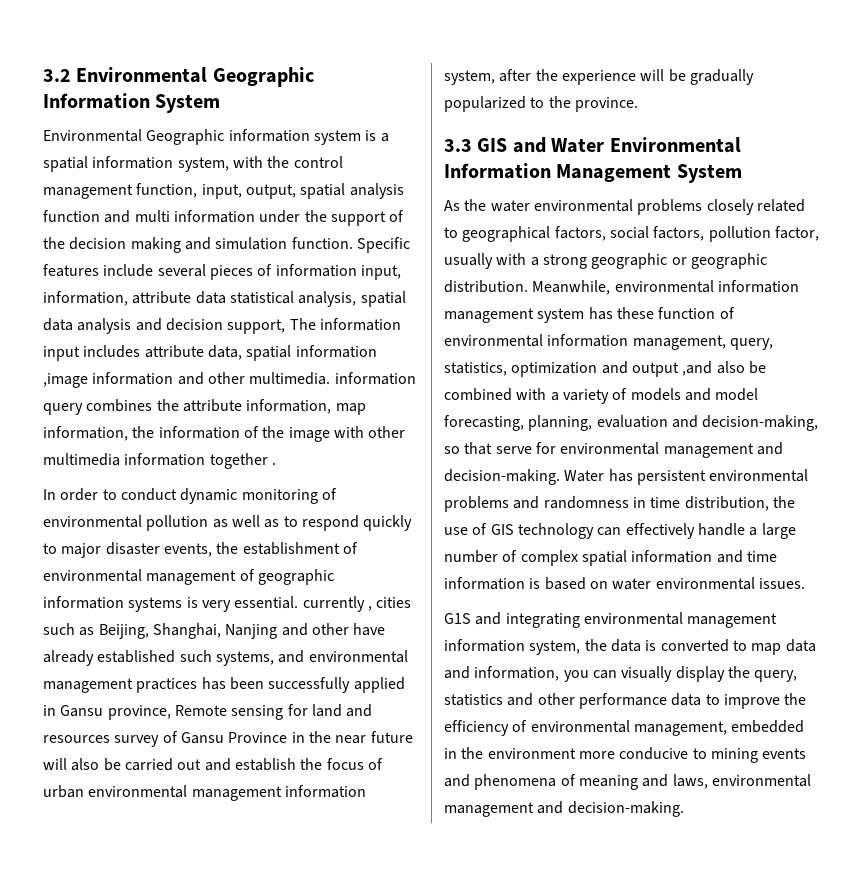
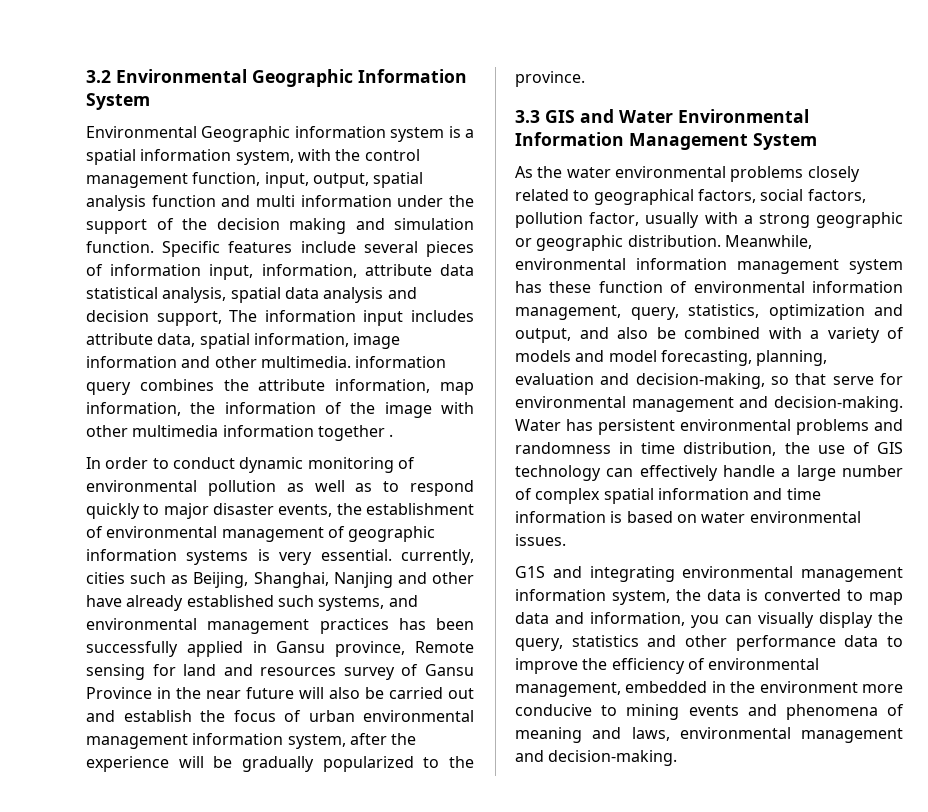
[295,345,377,358] [43,373,88,388] information ,image -> [253,333,401,349] information, image
[302,596,372,612] currently , -> [401,549,475,565] currently,
[631,361,713,377] output ,and -> [515,327,609,343] output, and

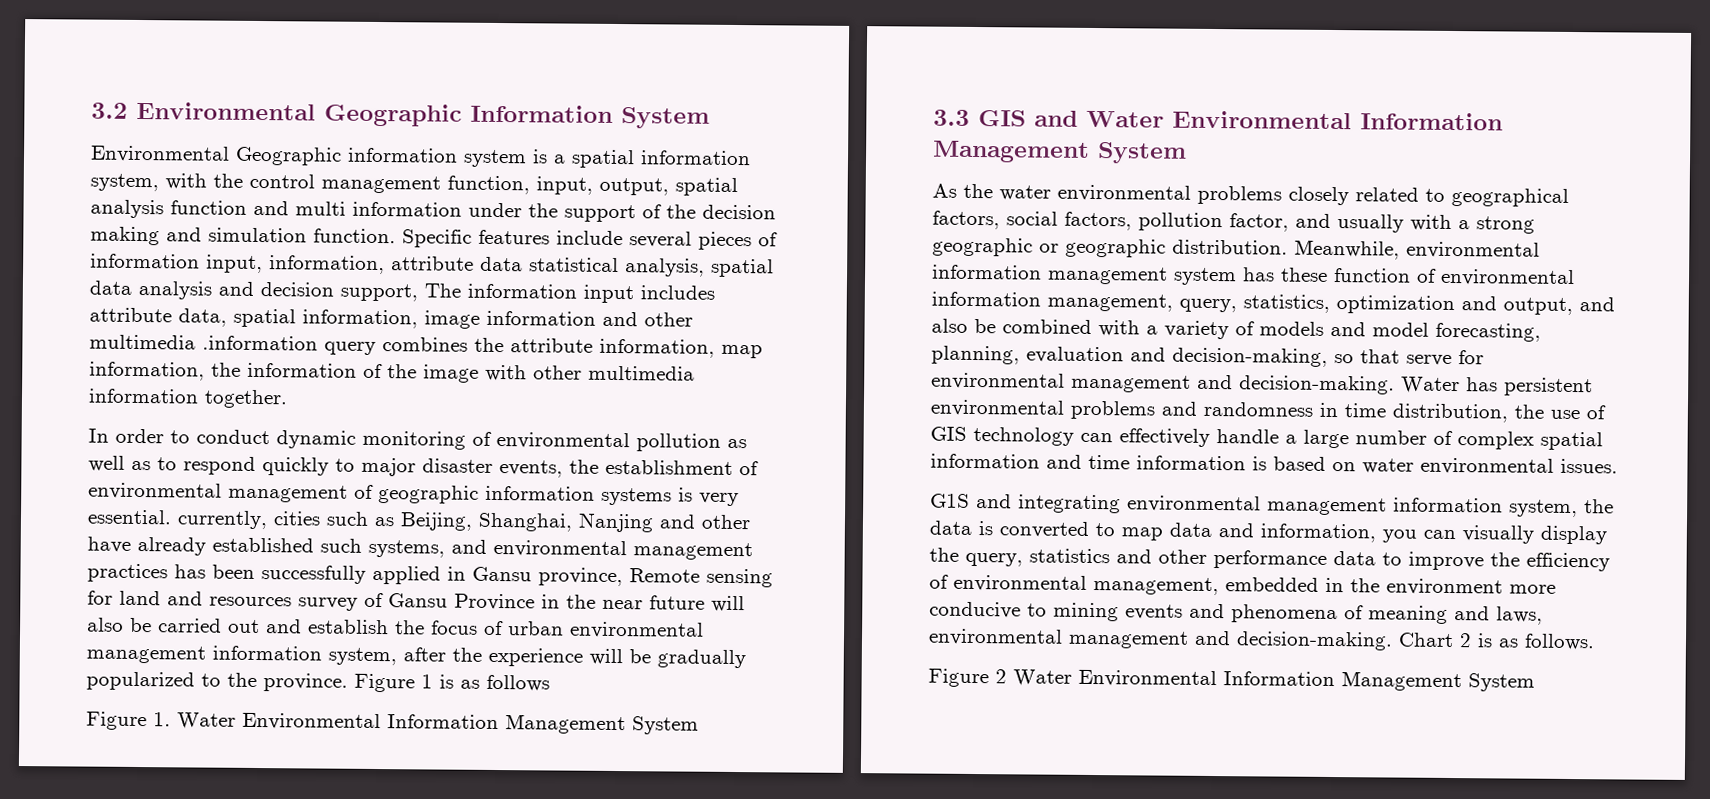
[260,356,447,368] multimedia. information -> [89,334,318,351] multimedia .information
[317,425,394,441] together . -> [204,389,288,409] together.
(585, 79) none -> [354,673,550,693] [86,711,699,735] Figure 1 is as follows // Figure 1. Water Environmental Information Management System
(640, 219) none -> [1295,213,1331,228] and
(678, 758) none -> [1398,632,1595,651] [928,668,1535,692] Chart 2 is as follows. // Figure 2 Water Environmental Information Management System

